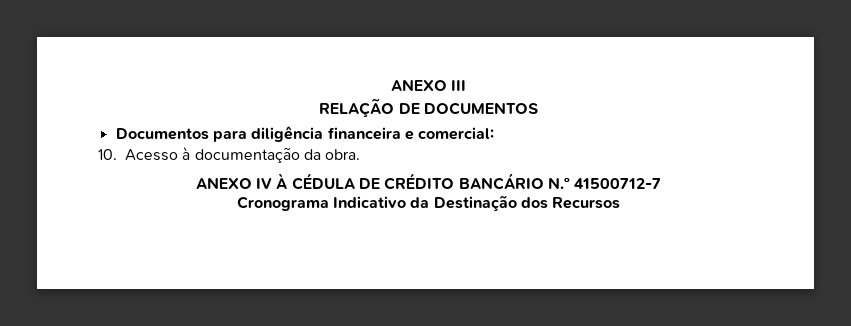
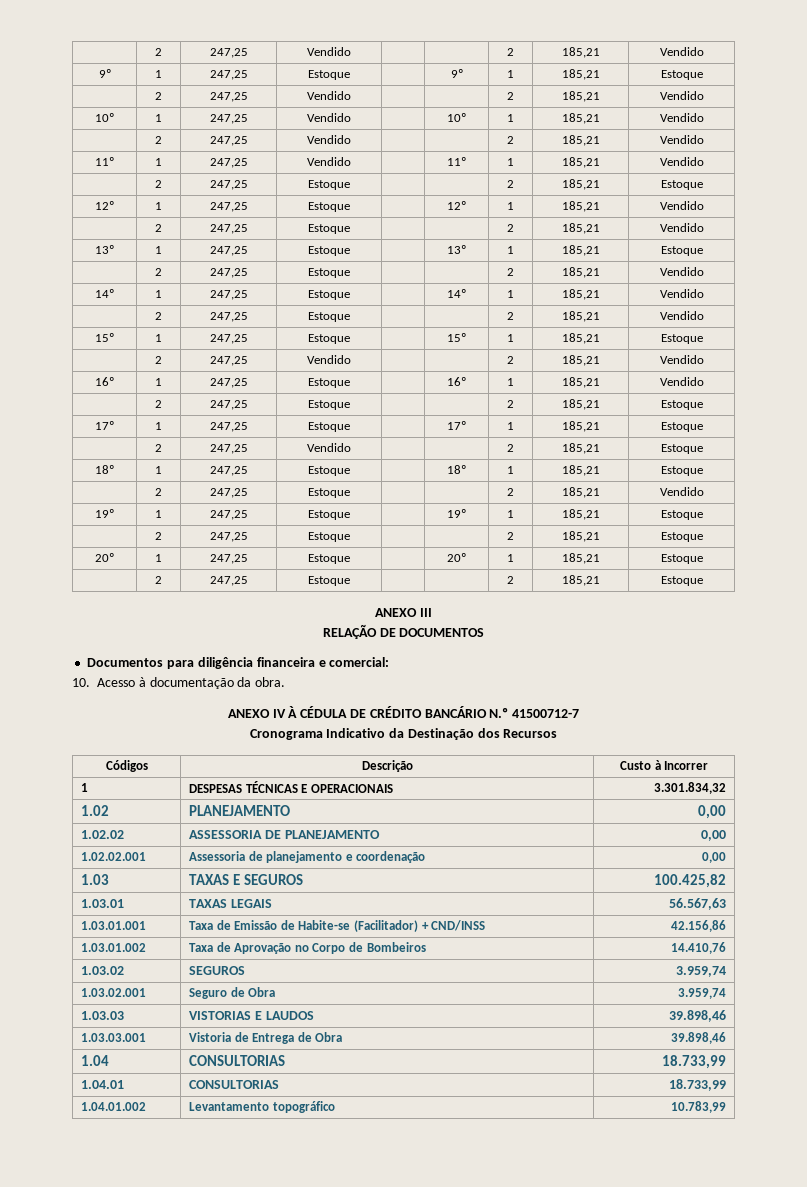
(390, 85) none -> [155,48,162,56] [209,48,248,58] [307,47,351,56] [507,48,514,56] [561,47,600,58] [659,47,704,56] [98,69,111,78] [155,70,162,78] [209,70,248,80] [308,70,350,80] [450,69,463,78] [507,70,514,78] [561,69,600,80] [660,70,703,80] [155,92,162,100] [209,92,248,102] [307,91,351,100] [507,92,514,100] [561,91,600,102] [659,91,704,100] [95,113,114,122] [155,114,162,122] [209,114,248,124] [307,113,351,122] [447,113,466,122] [507,114,514,122] [561,113,600,124] [659,113,704,122] [155,136,162,144] [209,136,248,146] [307,135,351,144] [507,136,514,144] [561,135,600,146] [659,135,704,144] [95,157,114,166] [155,158,162,166] [209,158,248,168] [307,157,351,166] [447,157,466,166] [507,158,514,166] [561,157,600,168] [659,157,704,166] [155,180,162,188] [209,180,248,190] [308,180,350,190] [507,180,514,188] [561,179,600,190] [660,180,703,190] [95,201,114,210] [155,202,162,210] [209,202,248,212] [308,202,350,212] [447,201,466,210] [507,202,514,210] [561,201,600,212] [659,201,704,210] [155,224,162,232] [209,224,248,234] [308,224,350,234] [507,224,514,232] [561,223,600,234] [659,223,704,232] [95,245,114,254] [155,246,162,254] [209,246,248,256] [308,246,350,256] [447,245,466,254] [507,246,514,254] [561,245,600,256] [660,246,703,256] [155,268,162,276] [209,268,248,278] [308,268,350,278] [507,268,514,276] [561,267,600,278] [659,267,704,276] [95,289,114,298] [155,290,162,298] [209,290,248,300] [308,290,350,300] [447,289,466,298] [507,290,514,298] [561,289,600,300] [659,289,704,298] [155,312,162,320] [209,312,248,322] [308,312,350,322] [507,312,514,320] [561,311,600,322] [659,311,704,320] [95,333,114,342] [155,334,162,342] [209,334,248,344] [308,334,350,344] [447,333,466,342] [507,334,514,342] [561,333,600,344] [660,334,703,344] [155,356,162,364] [209,356,248,366] [307,355,351,364] [507,356,514,364] [561,355,600,366] [659,355,704,364] [95,377,114,386] [155,378,162,386] [209,378,248,388] [308,378,350,388] [447,377,466,386] [507,378,514,386] [561,377,600,388] [659,377,704,386] [155,400,162,408] [209,400,248,410] [308,400,350,410] [507,400,514,408] [561,399,600,410] [660,400,703,410] [95,421,114,430] [155,422,162,430] [209,422,248,432] [308,422,350,432] [447,421,466,430] [507,422,514,430] [561,421,600,432] [660,422,703,432] [155,444,162,452] [209,444,248,454] [307,443,351,452] [507,444,514,452] [561,443,600,454] [660,444,703,454] [95,465,114,474] [155,466,162,474] [209,466,248,476] [308,466,350,476] [447,465,466,474] [507,466,514,474] [561,465,600,476] [660,466,703,476] [155,488,162,496] [209,488,248,498] [308,488,350,498] [507,488,514,496] [561,487,600,498] [659,487,704,496] [95,509,114,518] [155,510,162,518] [209,510,248,520] [308,510,350,520] [447,509,466,518] [507,510,514,518] [561,509,600,520] [660,510,703,520] [155,532,162,540] [209,532,248,542] [308,532,350,542] [507,532,514,540] [561,531,600,542] [660,532,703,542] [95,553,114,562] [155,554,162,562] [209,554,248,564] [308,554,350,564] [447,553,466,562] [507,554,514,562] [561,553,600,564] [660,554,703,564] [155,576,162,584] [209,576,248,586] [308,576,350,586] [507,576,514,584] [561,575,600,586] [660,576,703,586] | 2 | 247,25 | Vendido | | | 2 | 185,21 | Vendido // 9º | 1 | 247,25 | Estoque | | 9º | 1 | 185,21 | Estoque // | 2 | 247,25 | Vendido | | | 2 | 185,21 | Vendido // 10º | 1 | 247,25 | Vendido | | 10º | 1 | 185,21 | Vendido // | 2 | 247,25 | Vendido | | | 2 | 185,21 | Vendido // 11º | 1 | 247,25 | Vendido | | 11º | 1 | 185,21 | Vendido // | 2 | 247,25 | Estoque | | | 2 | 185,21 | Estoque // 12º | 1 | 247,25 | Estoque | | 12º | 1 | 185,21 | Vendido // | 2 | 247,25 | Estoque | | | 2 | 185,21 | Vendido // 13º | 1 | 247,25 | Estoque | | 13º | 1 | 185,21 | Estoque // | 2 | 247,25 | Estoque | | | 2 | 185,21 | Vendido // 14º | 1 | 247,25 | Estoque | | 14º | 1 | 185,21 | Vendido // | 2 | 247,25 | Estoque | | | 2 | 185,21 | Vendido // 15º | 1 | 247,25 | Estoque | | 15º | 1 | 185,21 | Estoque // | 2 | 247,25 | Vendido | | | 2 | 185,21 | Vendido // 16º | 1 | 247,25 | Estoque | | 16º | 1 | 185,21 | Vendido // | 2 | 247,25 | Estoque | | | 2 | 185,21 | Estoque // 17º | 1 | 247,25 | Estoque | | 17º | 1 | 185,21 | Estoque // | 2 | 247,25 | Vendido | | | 2 | 185,21 | Estoque // 18º | 1 | 247,25 | Estoque | | 18º | 1 | 185,21 | Estoque // | 2 | 247,25 | Estoque | | | 2 | 185,21 | Vendido // 19º | 1 | 247,25 | Estoque | | 19º | 1 | 185,21 | Estoque // | 2 | 247,25 | Estoque | | | 2 | 185,21 | Estoque // 20º | 1 | 247,25 | Estoque | | 20º | 1 | 185,21 | Estoque // | 2 | 247,25 | Estoque | | | 2 | 185,21 | Estoque //
(621, 203) none -> [105,760,148,772] [361,760,413,772] [620,760,708,770] [81,783,89,792] [189,781,393,793] [653,782,726,794] [81,805,110,816] [189,805,291,816] [697,805,726,819] [81,830,125,839] [189,830,381,839] [700,830,726,841] [81,852,147,861] [189,851,426,863] [701,852,726,863] [81,874,110,885] [189,874,304,885] [653,874,726,888] [81,899,125,908] [189,899,273,908] [668,898,726,910] [81,921,147,930] [189,920,486,932] [670,920,726,932] [81,943,147,952] [189,942,426,954] [670,942,726,954] [81,966,125,975] [189,966,246,975] [675,966,726,977] [81,988,147,997] [189,987,276,999] [677,988,726,999] [81,1011,125,1020] [189,1011,315,1020] [668,1010,726,1022] [81,1033,147,1042] [189,1032,343,1044] [670,1032,726,1044] [81,1055,110,1066] [189,1055,286,1066] [661,1055,726,1069] [81,1080,125,1089] [189,1080,280,1089] [668,1079,726,1091] [81,1102,147,1111] [189,1101,335,1113] [670,1101,726,1113] // Códigos | Descrição | Custo à Incorrer // 1 | DESPESAS TÉCNICAS E OPERACIONAIS | 3.301.834,32 // 1.02 | PLANEJAMENTO | 0,00 // 1.02.02 | ASSESSORIA DE PLANEJAMENTO | 0,00 // 1.02.02.001 | Assessoria de planejamento e coordenação | 0,00 // 1.03 | TAXAS E SEGUROS | 100.425,82 // 1.03.01 | TAXAS LEGAIS | 56.567,63 // 1.03.01.001 | Taxa de Emissão de Habite-se (Facilitador) + CND/INSS | 42.156,86 // 1.03.01.002 | Taxa de Aprovação no Corpo de Bombeiros | 14.410,76 // 1.03.02 | SEGUROS | 3.959,74 // 1.03.02.001 | Seguro de Obra | 3.959,74 // 1.03.03 | VISTORIAS E LAUDOS | 39.898,46 // 1.03.03.001 | Vistoria de Entrega de Obra | 39.898,46 // 1.04 | CONSULTORIAS | 18.733,99 // 1.04.01 | CONSULTORIAS | 18.733,99 // 1.04.01.002 | Levantamento topográfico | 10.783,99

